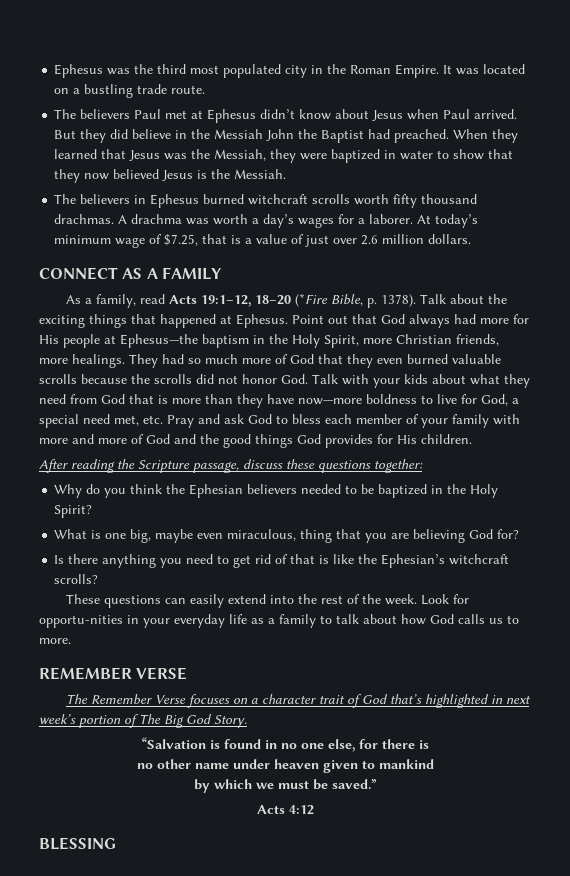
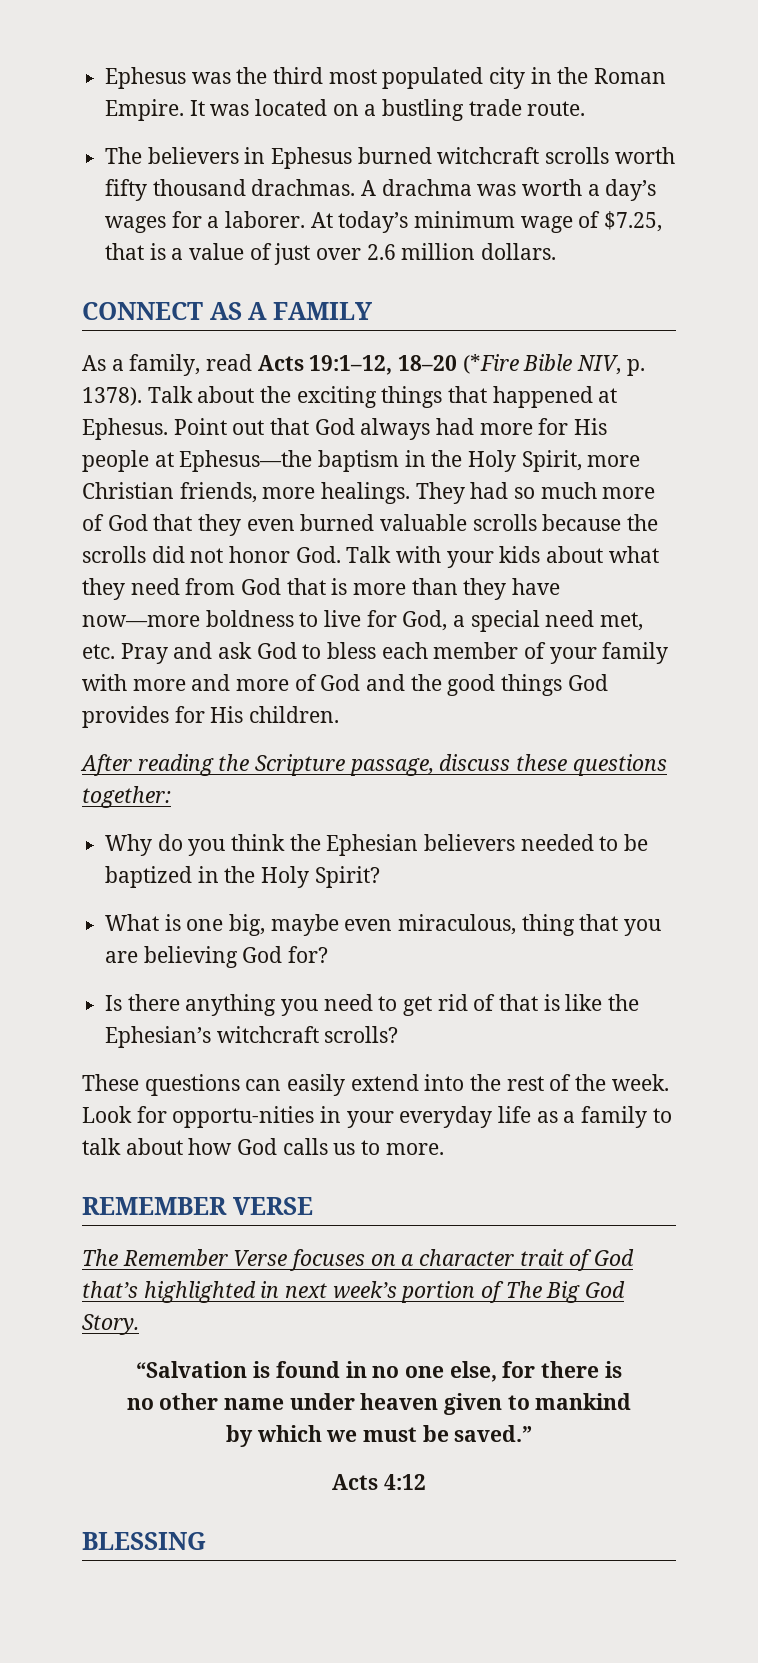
[54,109,518,123] [54,129,519,143] [54,149,514,163] [54,169,287,183] // The believers Paul met at Ephesus didn’t know about Jesus when Paul arrived. But they did believe in the Messiah John the Baptist had preached. When they learned that Jesus was the Messiah, they were baptized in water to show that they now believed Jesus is the Messiah. -> (586, 108) none
[330,294,363,306] Bible, -> [523,354,622,375] Bible NIV,

